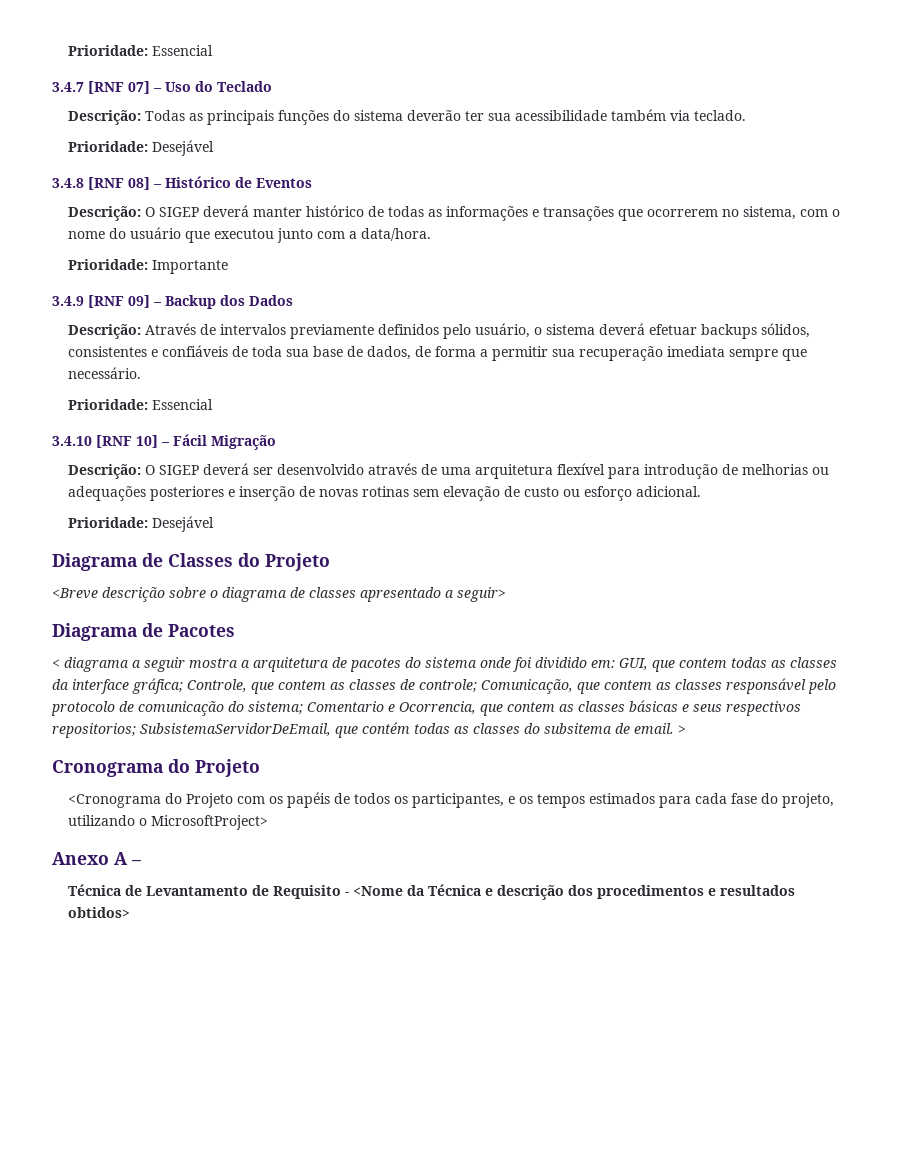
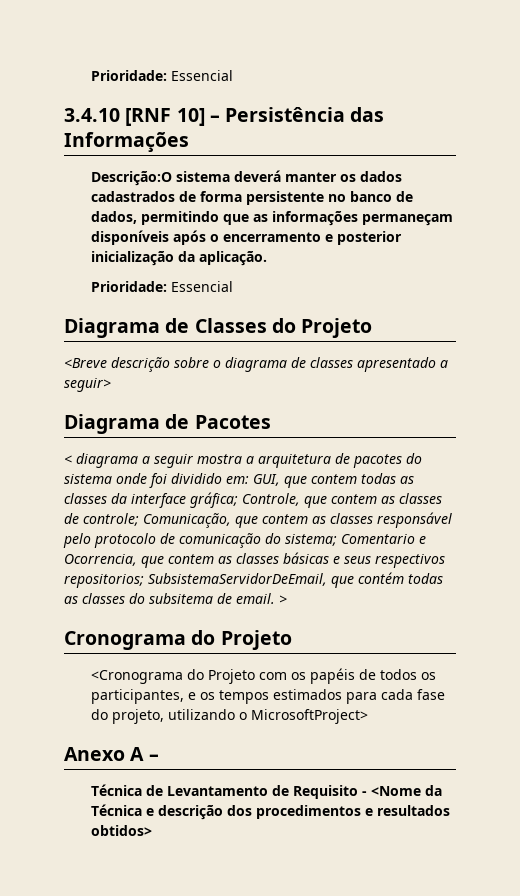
[67,45,213,56] [52,81,272,94] [67,109,746,125] [67,140,214,156] [52,176,312,190] [67,205,840,221] [67,227,431,243] [67,259,228,274] [52,295,293,309] [67,323,810,339] [67,345,807,361] [67,367,141,379] [67,399,213,410] [52,434,276,450] [67,463,829,479] [67,486,701,501] [67,516,214,532] Prioridade: Essencial // 3.4.7 [RNF 07] – Uso do Teclado // Descrição: Todas as principais funções do sistema deverão ter sua acessibilidade também via teclado. // Prioridade: Desejável // 3.4.8 [RNF 08] – Histórico de Eventos // Descrição: O SIGEP deverá manter histórico de todas as informações e transações que ocorrerem no sistema, com o nome do usuário que executou junto com a data/hora. // Prioridade: Importante // 3.4.9 [RNF 09] – Backup dos Dados // Descrição: Através de intervalos previamente definidos pelo usuário, o sistema deverá efetuar backups sólidos, consistentes e confiáveis de toda sua base de dados, de forma a permitir sua recuperação imediata sempre que necessário. // Prioridade: Essencial // 3.4.10 [RNF 10] – Fácil Migração // Descrição: O SIGEP deverá ser desenvolvido através de uma arquitetura flexível para introdução de melhorias ou adequações posteriores e inserção de novas rotinas sem elevação de custo ou esforço adicional. // Prioridade: Desejável -> [91,70,234,81] [64,107,385,126] [64,132,189,152] [91,170,403,186] [91,191,414,205] [91,211,454,226] [91,230,403,245] [91,251,268,266] [91,281,234,292] Prioridade: Essencial // 3.4.10 [RNF 10] – Persistência das Informações // Descrição:O sistema deverá manter os dados cadastrados de forma persistente no banco de dados, permitindo que as informações permaneçam disponíveis após o encerramento e posterior inicialização da aplicação. // Prioridade: Essencial

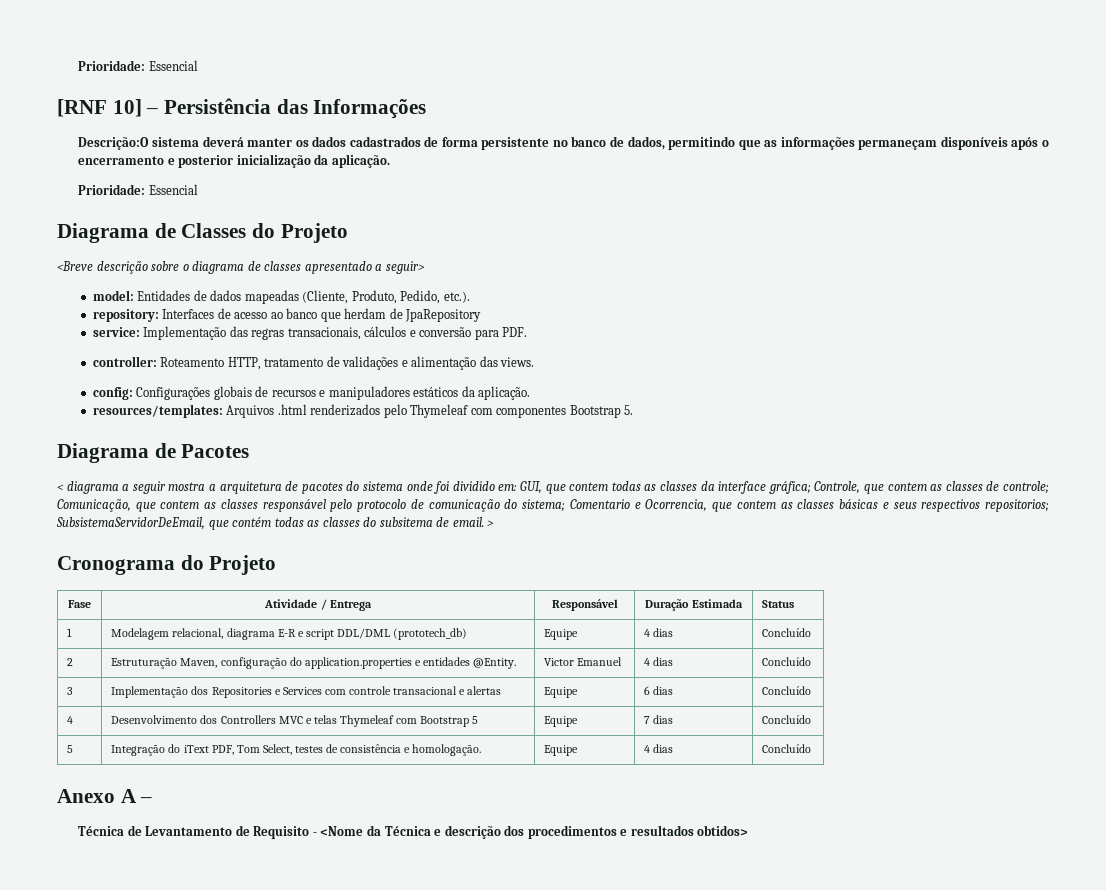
[91,70,234,81] [64,108,120,122] Prioridade: Essencial // 3.4.10 -> [78,60,198,71] Prioridade: Essencial //
(111, 385) none -> [92,290,470,304] [92,308,482,322] [92,326,528,340] [92,356,535,370] [92,386,531,400] [92,404,634,418] // model: Entidades de dados mapeadas (Cliente, Produto, Pedido, etc.). // repository: Interfaces de acesso ao banco que herdam de JpaRepository // service: Implementação das regras transacionais, cálculos e conversão para PDF. // controller: Roteamento HTTP, tratamento de validações e alimentação das views. // config: Configurações globais de recursos e manipuladores estáticos da aplicação. // resources/templates: Arquivos .html renderizados pelo Thymeleaf com componentes Bootstrap 5.
[91,668,437,684] [91,689,446,704] [91,709,369,724] // <Cronograma do Projeto com os papéis de todos os participantes, e os tempos estimados para cada fase do projeto, utilizando o MicrosoftProject> -> [68,600,91,608] [264,599,372,611] [551,599,618,611] [645,599,743,611] [762,600,795,608] [67,628,73,637] [111,628,468,640] [544,629,579,640] [644,628,674,637] [762,628,812,637] [67,658,74,666] [111,657,517,669] [544,657,623,666] [644,657,674,666] [762,657,812,666] [67,687,74,695] [111,686,502,698] [544,687,579,698] [644,686,674,695] [762,686,812,695] [67,716,74,724] [111,715,479,727] [544,716,579,727] [644,715,674,724] [762,715,812,724] [67,745,74,753] [111,744,482,756] [544,745,579,756] [644,744,674,753] [762,744,812,753] // Fase | Atividade / Entrega | Responsável | Duração Estimada | Status // 1 | Modelagem relacional, diagrama E-R e script DDL/DML (prototech_db) | Equipe | 4 dias | Concluído // 2 | Estruturação Maven, configuração do application.properties e entidades @Entity. | Victor Emanuel | 4 dias | Concluído // 3 | Implementação dos Repositories e Services com controle transacional e alertas | Equipe | 6 dias | Concluído // 4 | Desenvolvimento dos Controllers MVC e telas Thymeleaf com Bootstrap 5 | Equipe | 7 dias | Concluído // 5 | Integração do iText PDF, Tom Select, testes de consistência e homologação. | Equipe | 4 dias | Concluído

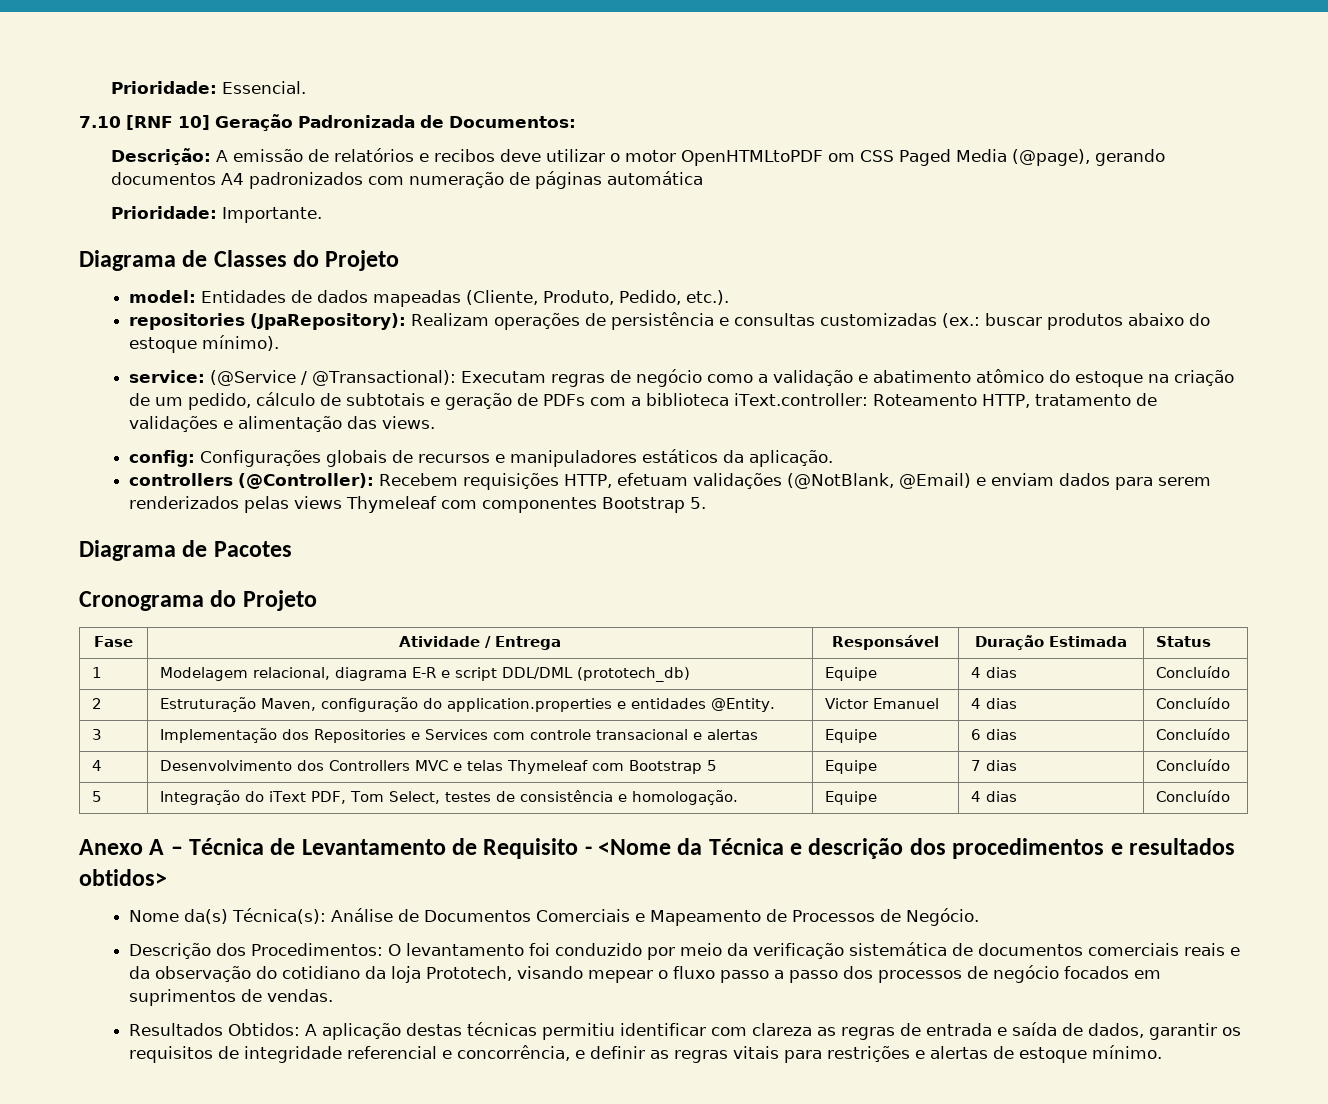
[78,60,198,71] [57,98,427,119] [78,136,1049,150] [78,154,390,168] [78,184,198,195] Prioridade: Essencial // [RNF 10] – Persistência das Informações // Descrição:O sistema deverá manter os dados cadastrados de forma persistente no banco de dados, permitindo que as informações permaneçam disponíveis após o encerramento e posterior inicialização da aplicação. // Prioridade: Essencial -> [111,81,307,94] [79,114,576,131] [111,148,1166,166] [111,171,704,189] [111,206,323,223] Prioridade: Essencial. // 7.10 [RNF 10] Geração Padronizada de Documentos: // Descrição: A emissão de relatórios e recibos deve utilizar o motor OpenHTMLtoPDF om CSS Paged Media (@page), gerando documentos A4 padronizados com numeração de páginas automática // Prioridade: Importante.
[57,261,425,274] // <Breve descrição sobre o diagrama de classes apresentado a seguir> -> (400, 260) none
[92,308,482,322] [92,326,528,340] [92,356,157,367] repository: Interfaces de acesso ao banco que herdam de JpaRepository // service: Implementação das regras transacionais, cálculos e conversão para PDF. // controller: -> [129,312,1211,330] [129,335,280,353] [129,369,1235,387] [129,392,869,410] repositories (JpaRepository): Realizam operações de persistência e consultas customizadas (ex.: buscar produtos abaixo do estoque mínimo). // service: (@Service / @Transactional): Executam regras de negócio como a validação e abatimento atômico do estoque na criação de um pedido, cálculo de subtotais e geração de PDFs com a biblioteca iText.controller:
[92,404,407,418] resources/templates: Arquivos .html renderizados pelo -> [129,473,1212,490] [129,496,343,513] controllers (@Controller): Recebem requisições HTTP, efetuam validações (@NotBlank, @Email) e enviam dados para serem renderizados pelas views
[57,481,1050,494] [57,499,1050,512] [56,517,495,530] // < diagrama a seguir mostra a arquitetura de pacotes do sistema onde foi dividido em: GUI, que contem todas as classes da interface gráfica; Controle, que contem as classes de controle; Comunicação, que contem as classes responsável pelo protocolo de comunicação do sistema; Comentario e Ocorrencia, que contem as classes básicas e seus respectivos repositorios; SubsistemaServidorDeEmail, que contém todas as classes do subsitema de email. > -> (292, 549) none
(153, 800) // -> (183, 850) none
(749, 830) none -> [129,908,980,926] [129,942,1241,960] [129,965,1162,983] [129,989,334,1006] [129,1022,1242,1040] [129,1045,1163,1063] // Nome da(s) Técnica(s): Análise de Documentos Comerciais e Mapeamento de Processos de Negócio. // Descrição dos Procedimentos: O levantamento foi conduzido por meio da verificação sistemática de documentos comerciais reais e da observação do cotidiano da loja Prototech, visando mepear o fluxo passo a passo dos processos de negócio focados em suprimentos de vendas. // Resultados Obtidos: A aplicação destas técnicas permitiu identificar com clareza as regras de entrada e saída de dados, garantir os requisitos de integridade referencial e concorrência, e definir as regras vitais para restrições e alertas de estoque mínimo.

